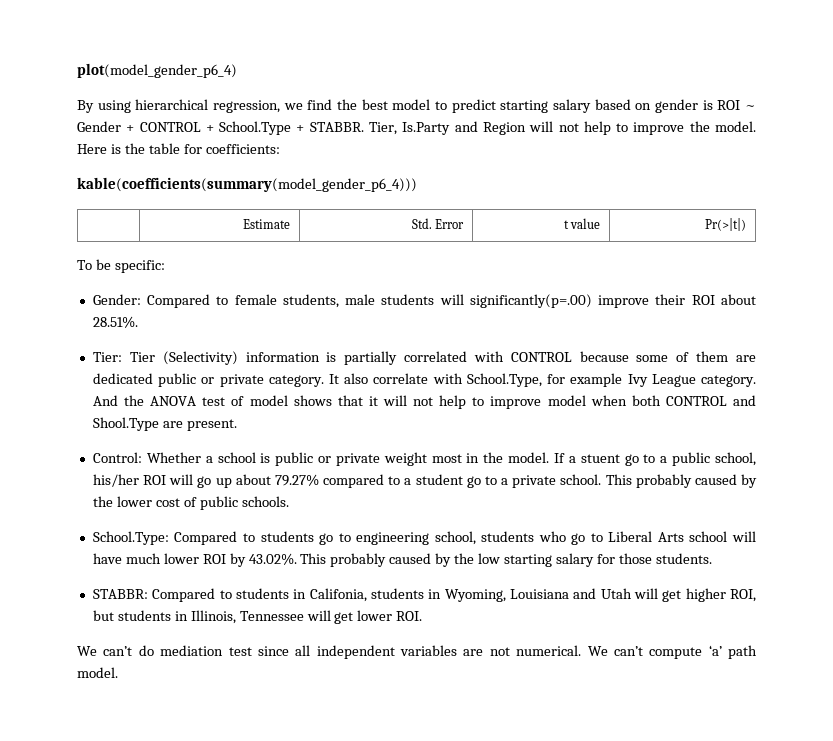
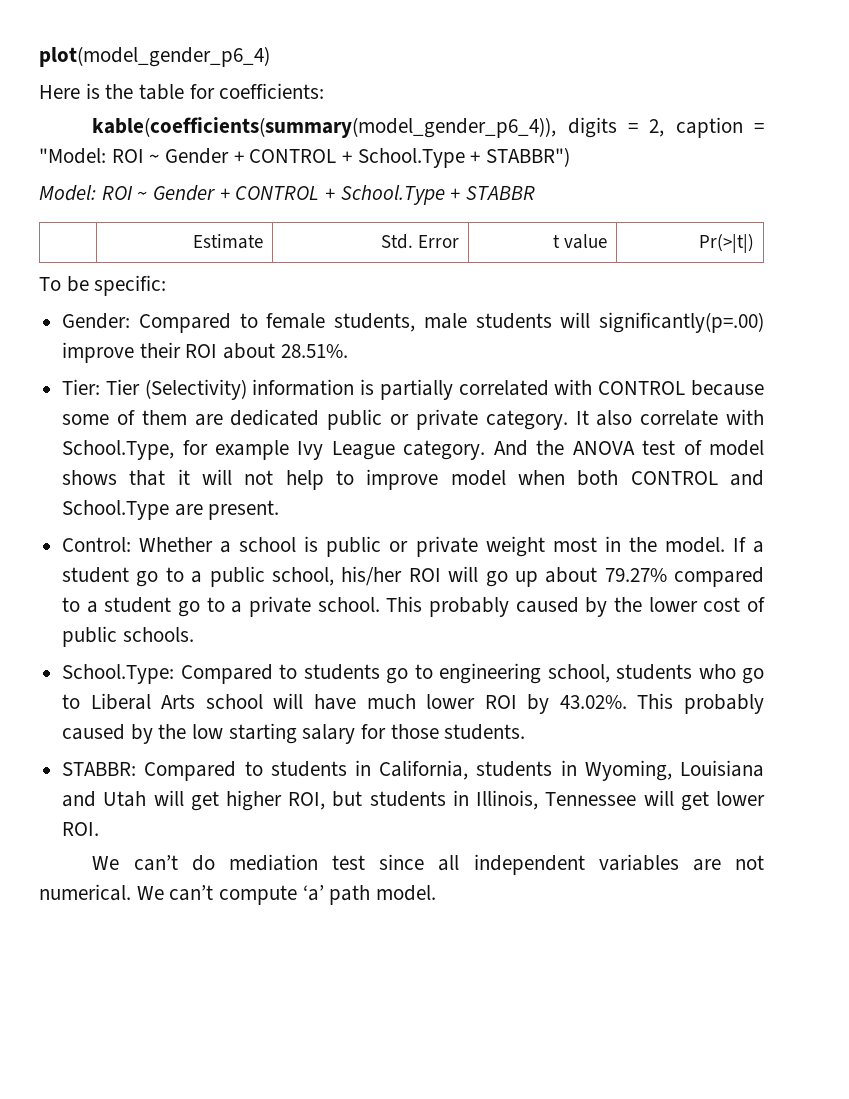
[77,99,756,113] [77,121,756,135] [77,143,280,154] [77,177,417,192] By using hierarchical regression, we find the best model to predict starting salary based on gender is ROI ~ Gender + CONTROL + School.Type + STABBR. Tier, Is.Party and Region will not help to improve the model. Here is the table for coefficients: // kable(coefficients(summary(model_gender_p6_4))) -> [39,83,325,100] [92,117,765,138] [39,147,571,168] [39,185,536,205] Here is the table for coefficients: // kable(coefficients(summary(model_gender_p6_4)), digits = 2, caption = "Model: ROI ~ Gender + CONTROL + School.Type + STABBR") // Model: ROI ~ Gender + CONTROL + School.Type + STABBR
[92,417,159,431] Shool.Type -> [62,500,170,520] School.Type
[580,454,620,463] stuent -> [62,567,130,583] student
[309,588,367,602] Califonia, -> [379,760,469,780] California,

